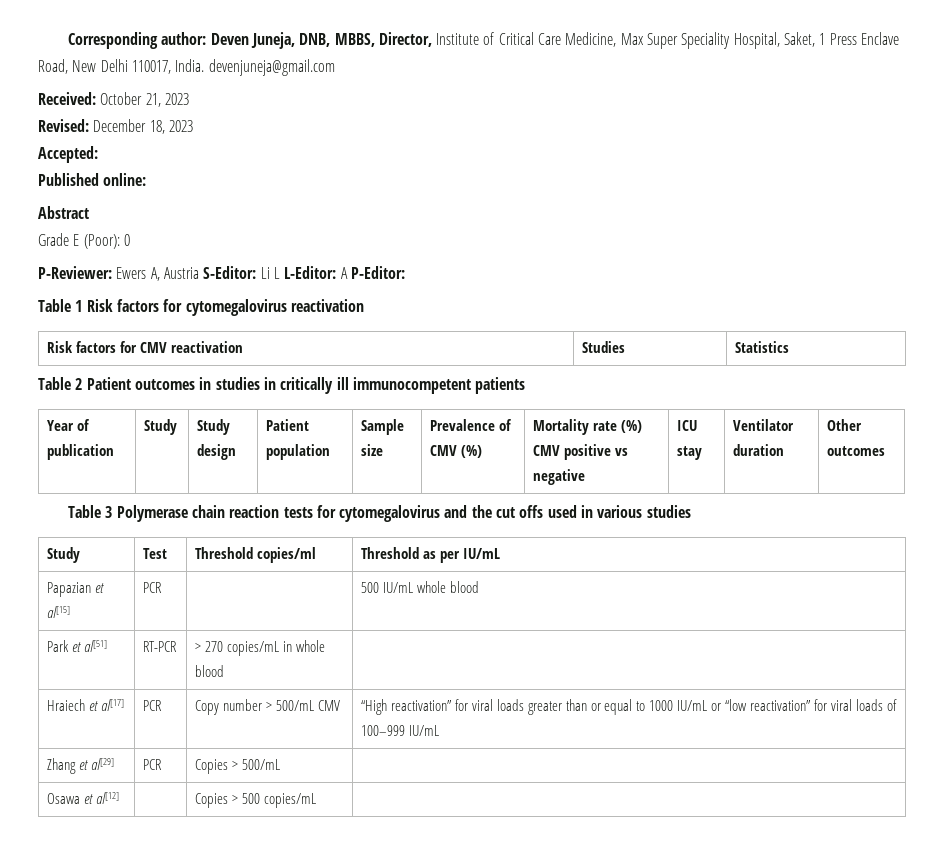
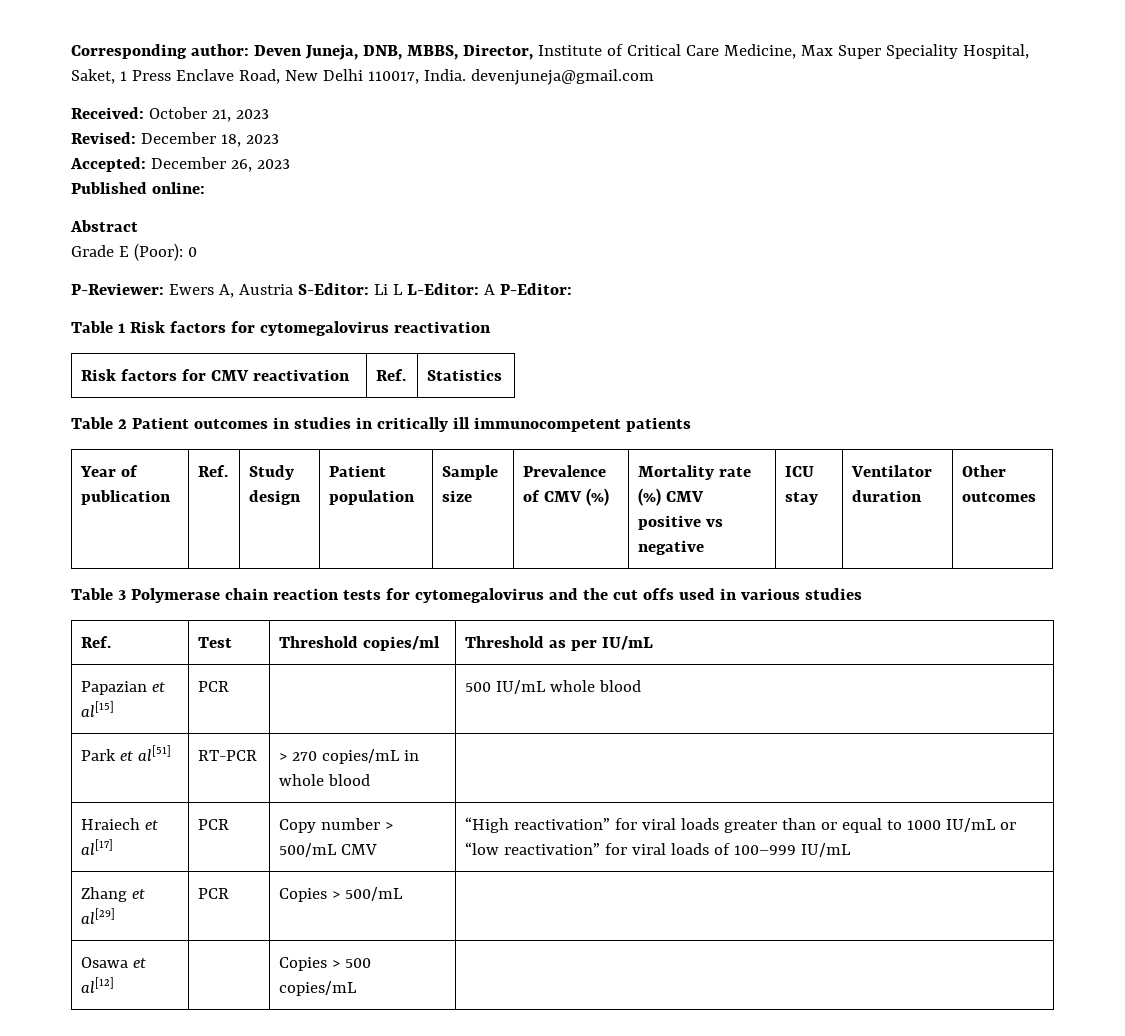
(98, 154) none -> [150,157,290,172] December 26, 2023
[582,341,626,353] Studies -> [376,369,407,381] Ref.
[144,419,178,435] Study -> [198,465,229,477] Ref.
[47,547,81,563] Study -> [81,636,112,648] Ref.

